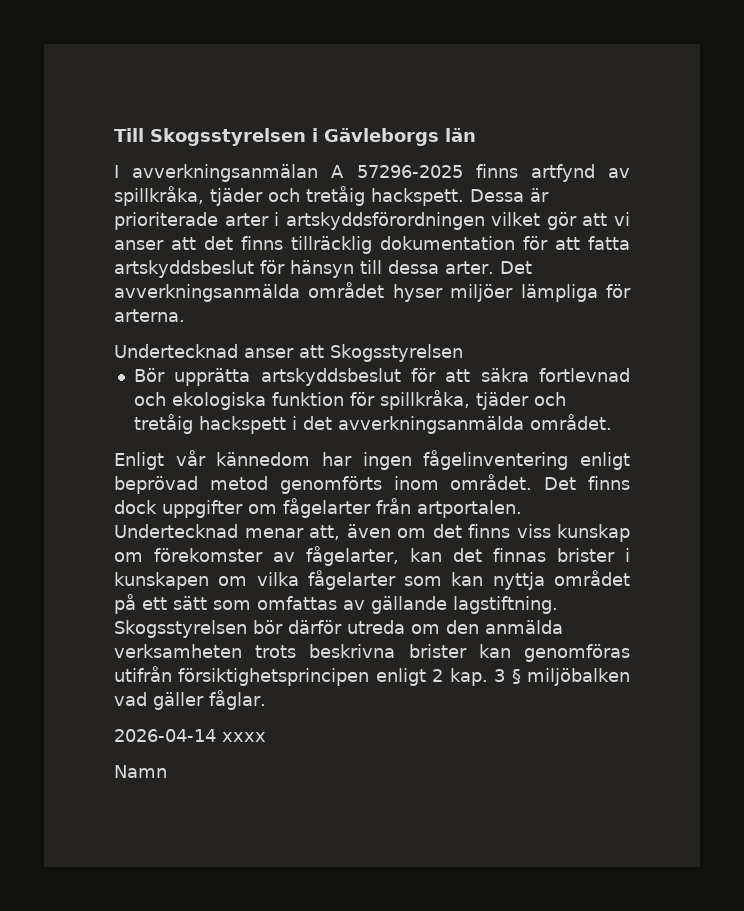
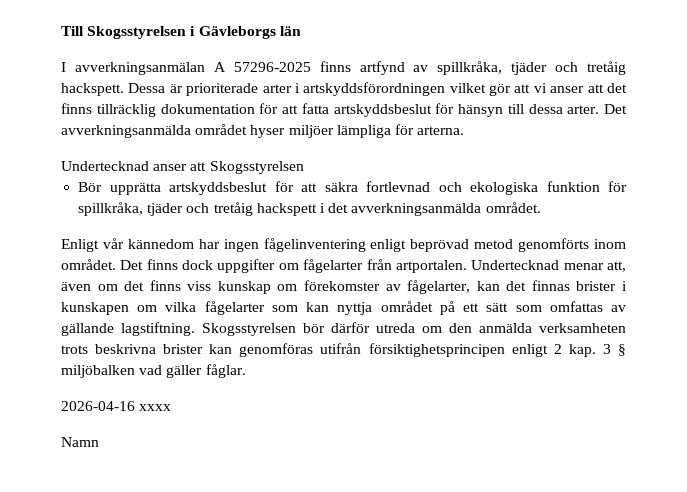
[114,729,216,742] 2026-04-14 -> [61,401,135,411] 2026-04-16

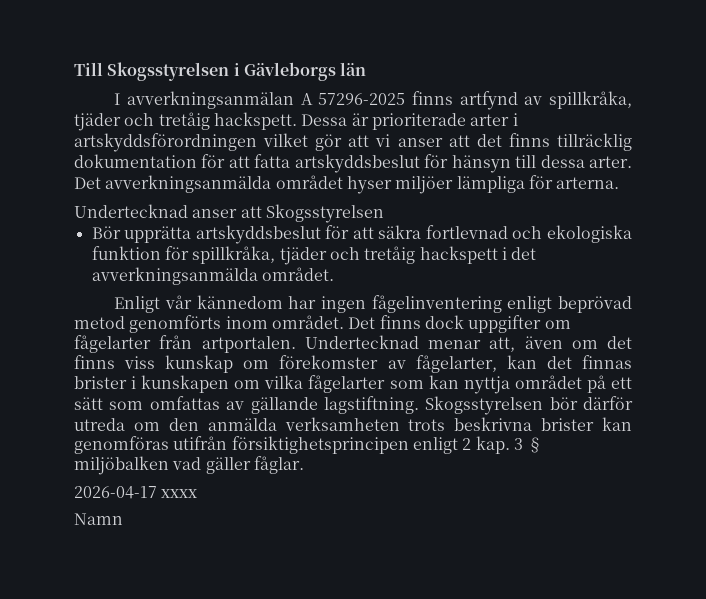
[61,401,135,411] 2026-04-16 -> [74,486,157,499] 2026-04-17

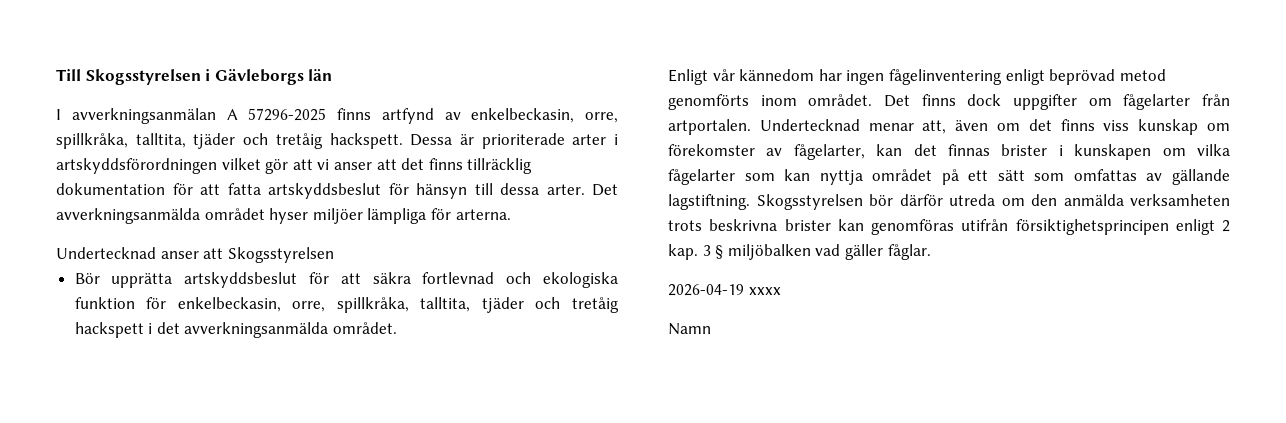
[549,91,632,109] spillkråka, -> [471,108,618,123] [56,133,186,149] enkelbeckasin, orre, spillkråka, talltita,
[192,246,276,264] spillkråka, -> [177,297,471,313] enkelbeckasin, orre, spillkråka, talltita,
[74,486,157,499] 2026-04-17 -> [668,284,744,296] 2026-04-19

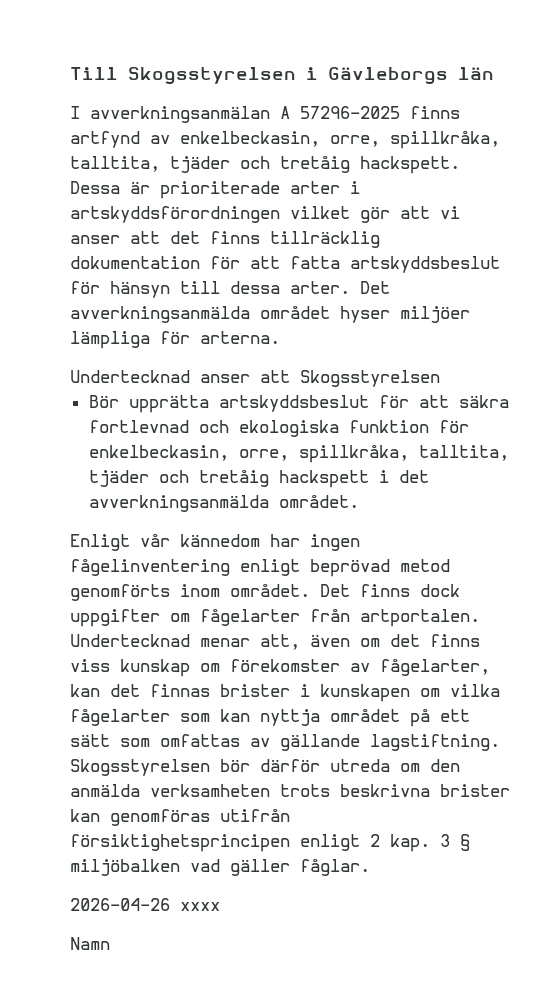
[668,284,744,296] 2026-04-19 -> [70,898,170,911] 2026-04-26

